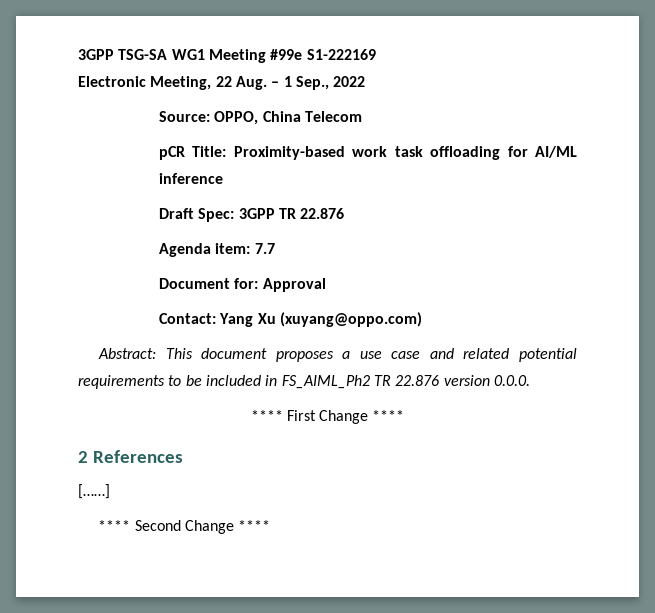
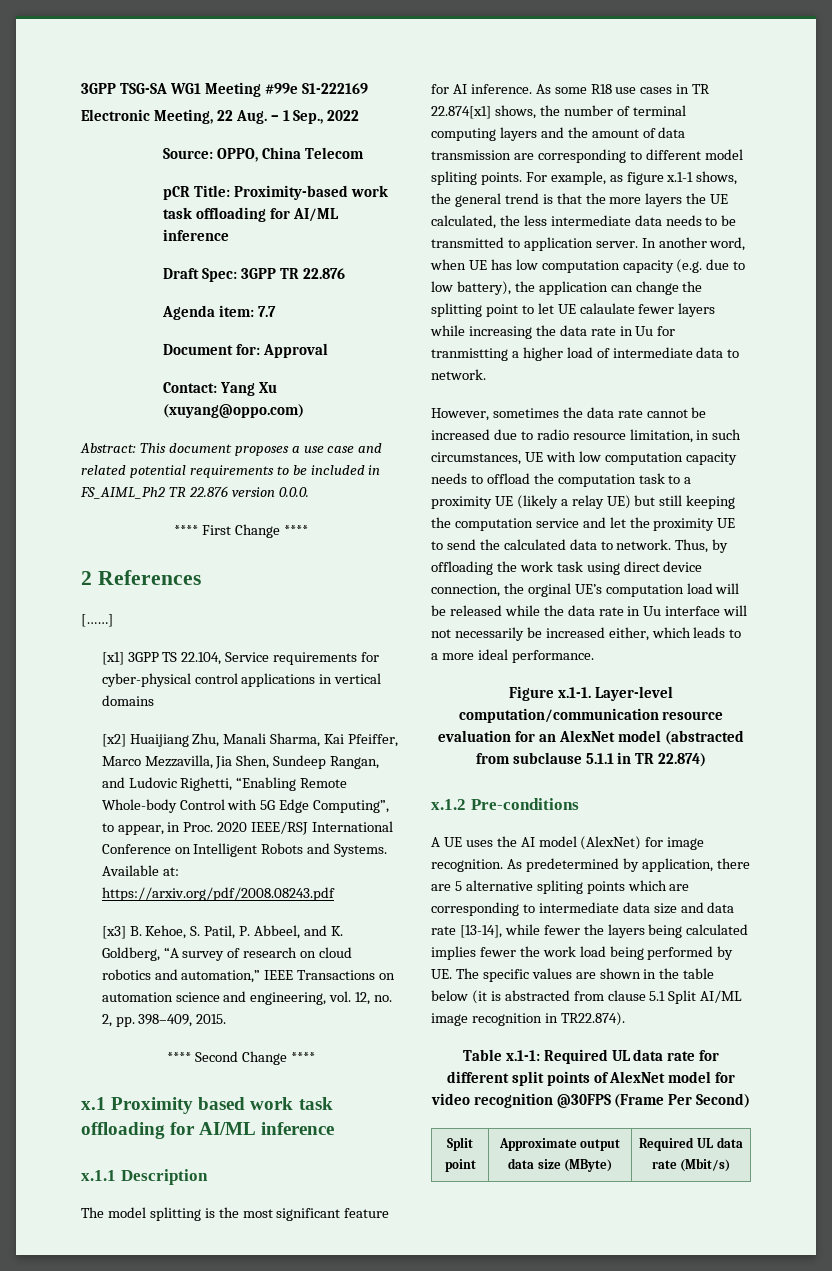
[98,520,271,534] **** Second Change **** -> [101,652,380,665] [101,673,382,687] [101,695,154,706] [101,733,399,747] [101,755,380,769] [101,777,348,791] [101,799,390,813] [101,821,394,835] [101,843,388,857] [101,865,179,876] [101,887,335,901] [101,925,343,939] [101,947,353,961] [101,969,396,983] [101,991,393,1005] [101,1014,227,1027] [167,1051,315,1065] [81,1097,333,1114] [81,1122,335,1139] [81,1169,208,1185] [81,1207,390,1221] [431,84,711,94] [431,105,686,119] [431,127,686,141] [431,149,743,163] [431,171,738,185] [431,193,729,207] [431,215,737,229] [431,237,746,251] [430,259,746,273] [431,281,703,295] [431,303,716,317] [430,325,676,339] [431,347,740,361] [431,369,486,380] [431,407,707,421] [431,429,742,443] [431,451,737,465] [431,473,692,487] [431,495,736,509] [431,517,736,531] [431,539,729,553] [431,561,703,575] [431,583,740,597] [431,605,748,616] [431,627,742,641] [431,649,594,663] [509,686,673,701] [458,708,724,723] [438,730,744,745] [475,752,707,767] [431,798,579,810] [431,836,705,850] [431,858,750,872] [431,880,690,894] [431,902,735,916] [431,924,749,938] [431,946,734,960] [431,968,715,982] [431,990,743,1004] [431,1012,625,1026] [462,1049,720,1064] [446,1071,736,1086] [430,1093,751,1108] [447,1137,473,1151] [444,1159,476,1172] [498,1138,621,1151] [507,1158,613,1172] [639,1137,743,1151] [651,1158,731,1172] [x1] 3GPP TS 22.104, Service requirements for cyber-physical control applications in vertical domains // [x2] Huaijiang Zhu, Manali Sharma, Kai Pfeiffer, Marco Mezzavilla, Jia Shen, Sundeep Rangan, and Ludovic Righetti, “Enabling Remote Whole-body Control with 5G Edge Computing”, to appear, in Proc. 2020 IEEE/RSJ International Conference on Intelligent Robots and Systems. Available at: https://arxiv.org/pdf/2008.08243.pdf // [x3] B. Kehoe, S. Patil, P. Abbeel, and K. Goldberg, “A survey of research on cloud robotics and automation,” IEEE Transactions on automation science and engineering, vol. 12, no. 2, pp. 398–409, 2015. // **** Second Change **** // x.1 Proximity based work task offloading for AI/ML inference // x.1.1 Description // The model splitting is the most significant feature for AI inference. As some R18 use cases in TR 22.874[x1] shows, the number of terminal computing layers and the amount of data transmission are corresponding to different model spliting points. For example, as figure x.1-1 shows, the general trend is that the more layers the UE calculated, the less intermediate data needs to be transmitted to application server. In another word, when UE has low computation capacity (e.g. due to low battery), the application can change the splitting point to let UE calaulate fewer layers while increasing the data rate in Uu for tranmistting a higher load of intermediate data to network. // However, sometimes the data rate cannot be increased due to radio resource limitation, in such circumstances, UE with low computation capacity needs to offload the computation task to a proximity UE (likely a relay UE) but still keeping the computation service and let the proximity UE to send the calculated data to network. Thus, by offloading the work task using direct device connection, the orginal UE’s computation load will be released while the data rate in Uu interface will not necessarily be increased either, which leads to a more ideal performance. // Figure x.1-1. Layer-level computation/communication resource evaluation for an AlexNet model (abstracted from subclause 5.1.1 in TR 22.874) // x.1.2 Pre-conditions // A UE uses the AI model (AlexNet) for image recognition. As predetermined by application, there are 5 alternative spliting points which are corresponding to intermediate data size and data rate [13-14], while fewer the layers being calculated implies fewer the work load being performed by UE. The specific values are shown in the table below (it is abstracted from clause 5.1 Split AI/ML image recognition in TR22.874). // Table x.1-1: Required UL data rate for different split points of AlexNet model for video recognition @30FPS (Frame Per Second) // Split point | Approximate output data size (MByte) | Required UL data rate (Mbit/s)

